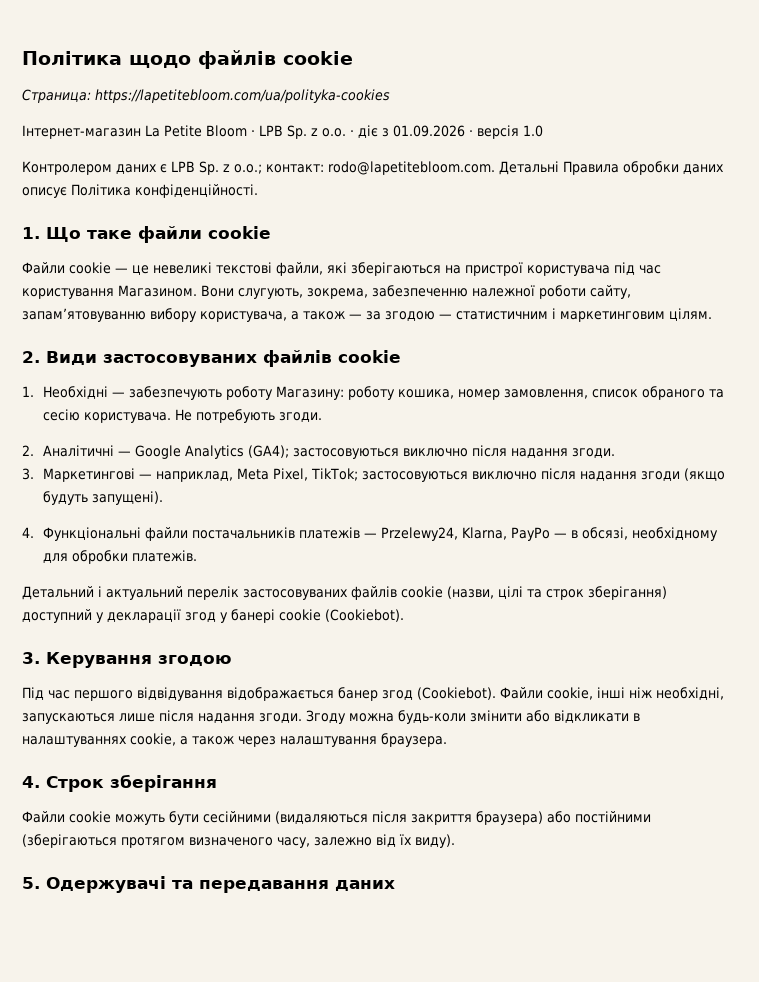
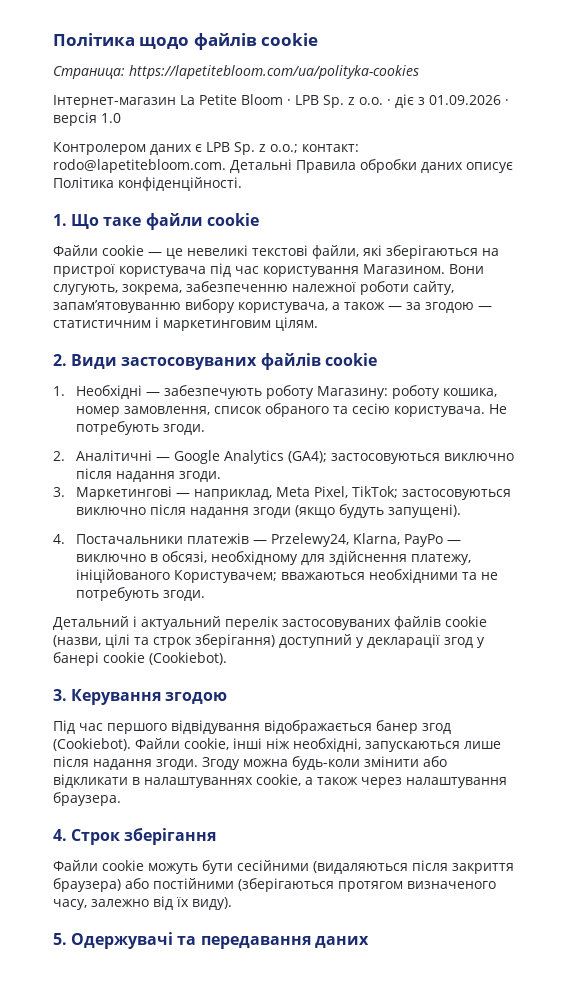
[43,527,296,541] Функціональні файли постачальників -> [75,534,183,544] Постачальники
(568, 535) none -> [75,554,146,562] виключно
[72,550,198,564] обробки платежів. -> [328,551,471,565] [75,569,498,583] [75,587,205,601] здійснення платежу, ініційованого Користувачем; вважаються необхідними та не потребують згоди.

